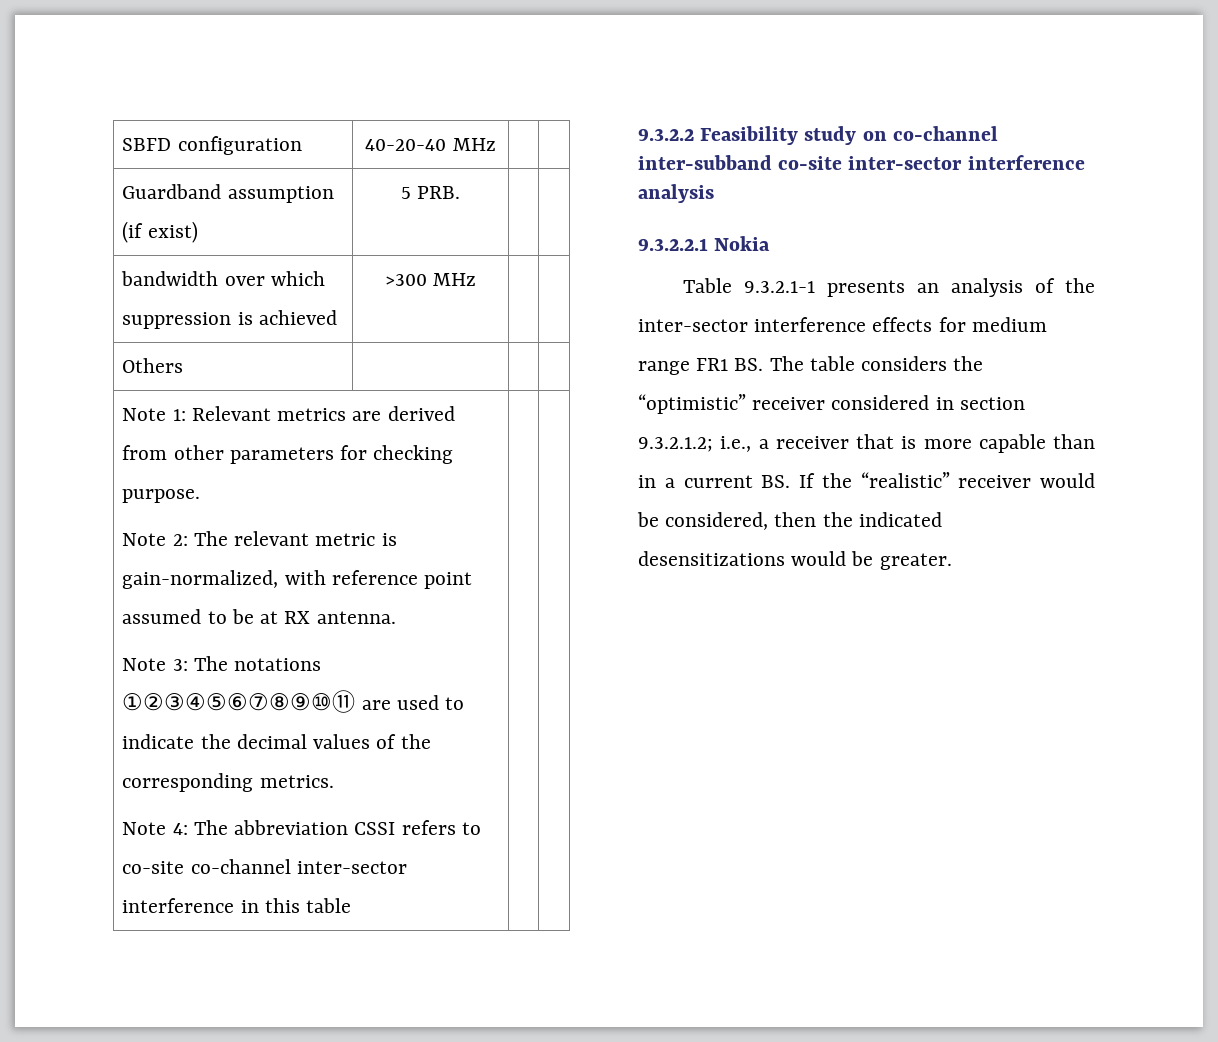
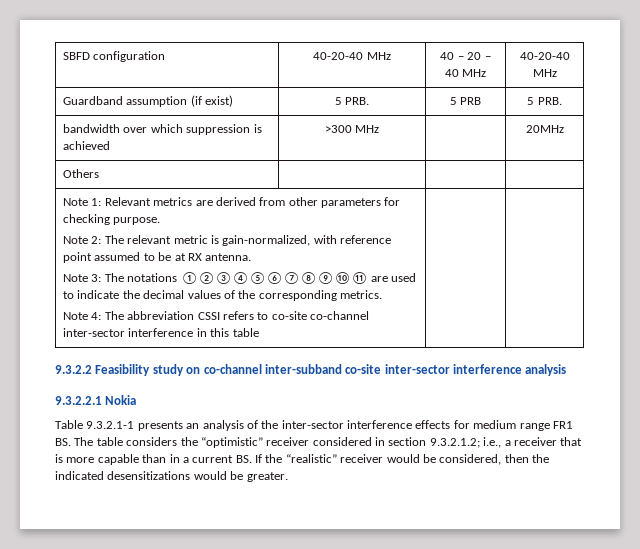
(496, 144) | -> [440,52,491,60] [444,69,487,77] [519,52,570,60] [532,69,557,77] 40 – 20 – 40 MHz | 40-20-40 MHz
(461, 192) | -> [449,97,482,105] [527,97,562,105] 5 PRB | 5 PRB.
(477, 279) none -> [525,125,564,133] 20MHz

